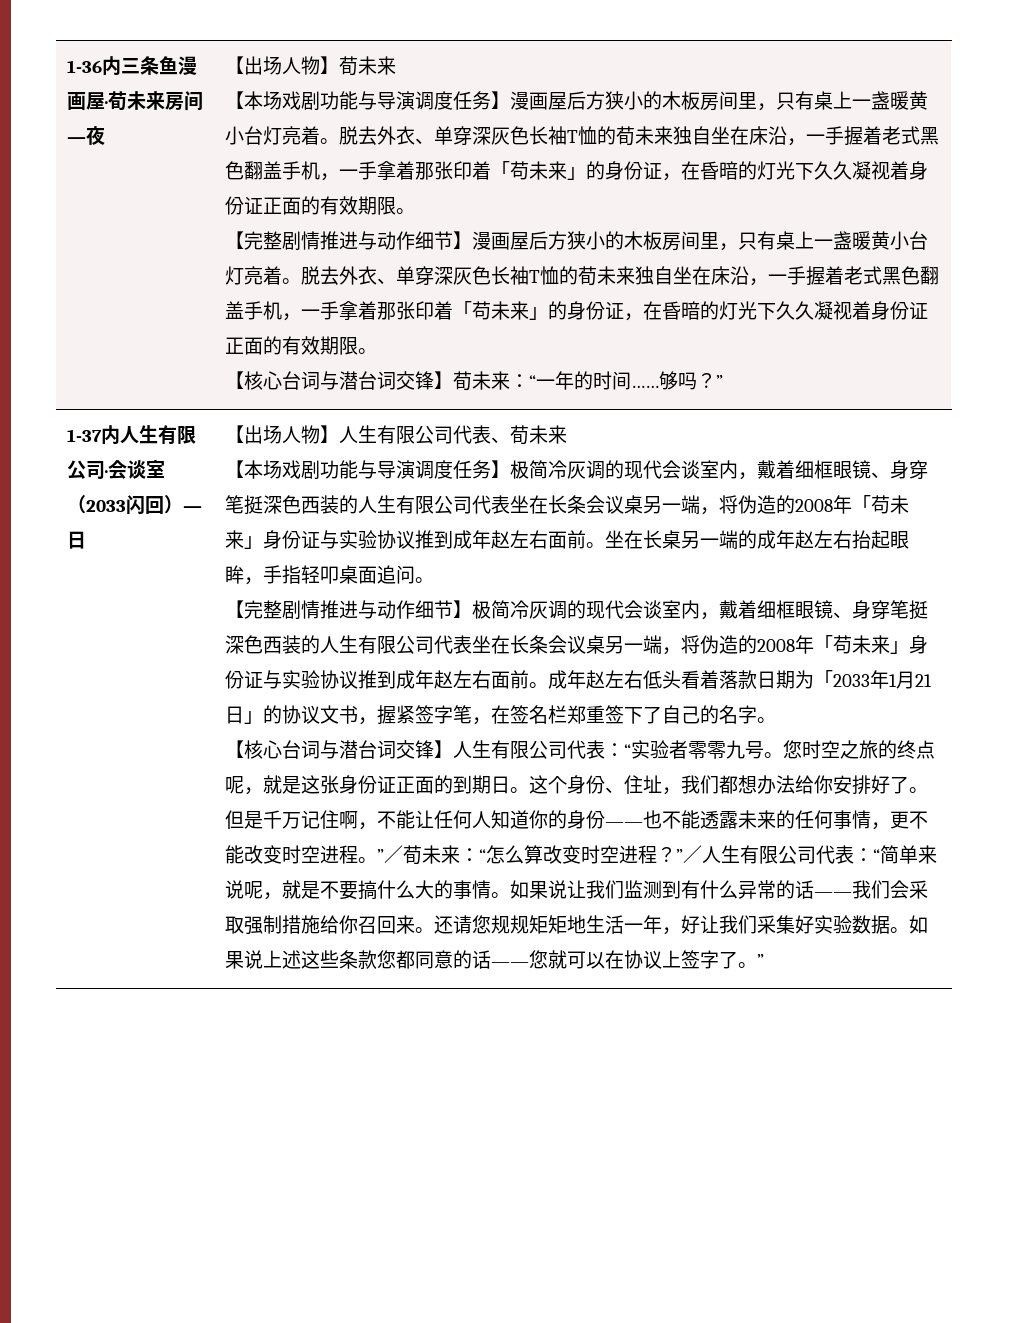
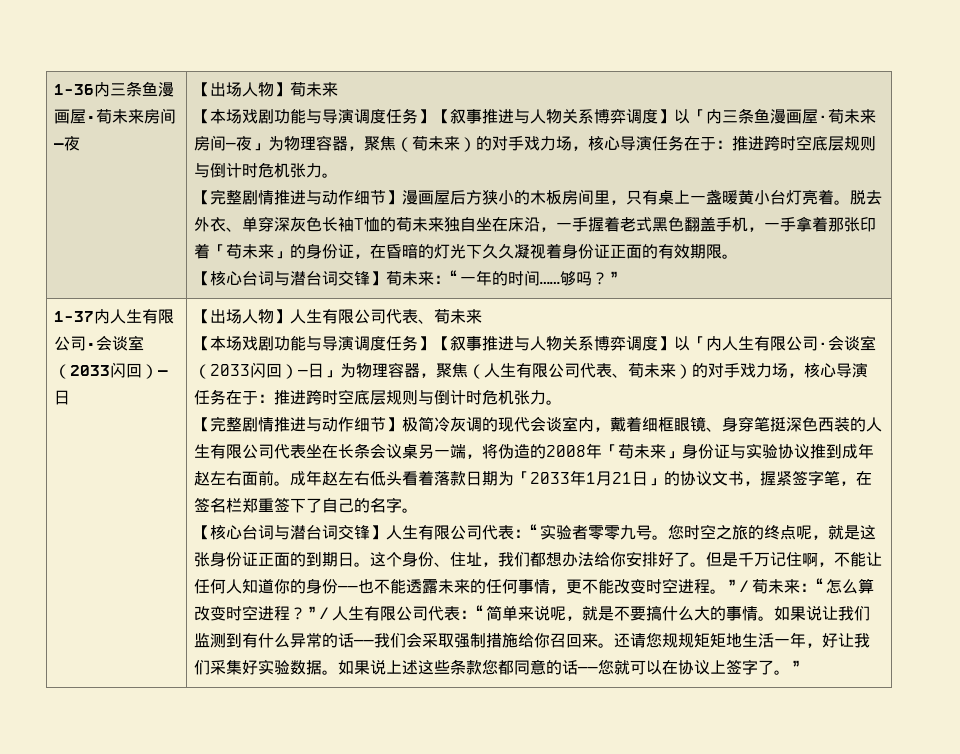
[509,91,928,111] [224,126,939,146] [224,161,928,181] [224,196,396,215] 漫画屋后方狭小的木板房间里，只有桌上一盏暖黄小台灯亮着。脱去外衣、单穿深灰色长袖T恤的荀未来独自坐在床沿，一手握着老式黑色翻盖手机，一手拿着那张印着「苟未来」的身份证，在昏暗的灯光下久久凝视着身份证正面的有效期限 -> [434,108,877,124] [194,135,877,152] [194,162,323,178] 【叙事推进与人物关系博弈调度】以「内三条鱼漫画屋·荀未来房间—夜」为物理容器，聚焦（荀未来）的对手戏力场，核心导演任务在于：推进跨时空底层规则与倒计时危机张力
[509,460,928,480] [224,495,909,515] [224,530,909,549] [224,565,415,585] 极简冷灰调的现代会谈室内，戴着细框眼镜、身穿笔挺深色西装的人生有限公司代表坐在长条会议桌另一端，将伪造的2008年「苟未来」身份证与实验协议推到成年赵左右面前。坐在长桌另一端的成年赵左右抬起眼眸，手指轻叩桌面追问 -> [434,335,877,351] [194,362,869,379] [194,389,547,405] 【叙事推进与人物关系博弈调度】以「内人生有限公司·会谈室（2033闪回）—日」为物理容器，聚焦（人生有限公司代表、荀未来）的对手戏力场，核心导演任务在于：推进跨时空底层规则与倒计时危机张力

